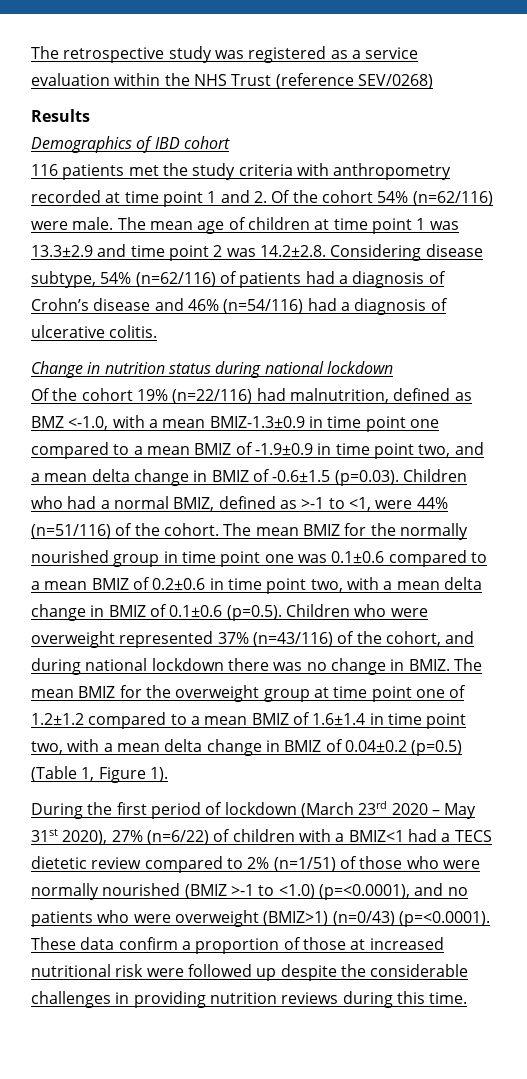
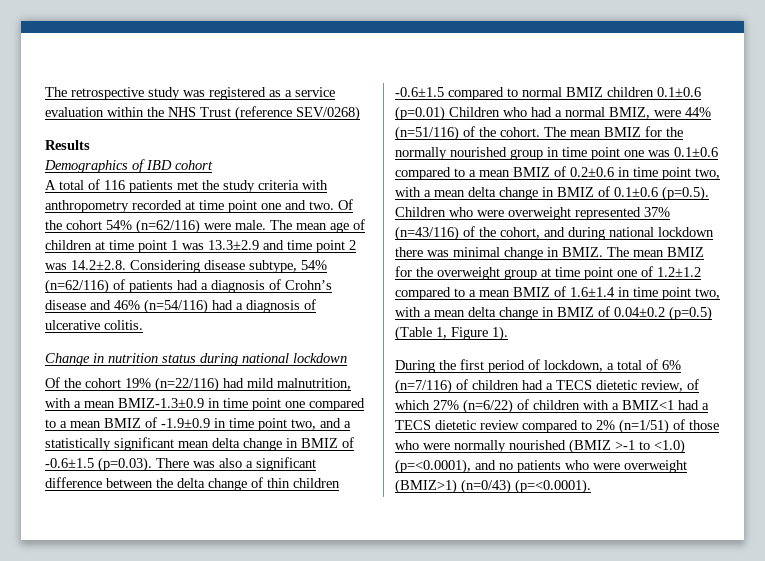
(230, 142) none -> [45,179,100,190] A total of
[207,190,267,203] 1 and 2. -> [261,200,334,210] one and two.
[289,388,472,403] [31,416,109,430] malnutrition, defined as BMZ <-1.0, -> [247,378,351,390] mild malnutrition,
(40, 477) none -> [45,437,174,451] statistically significant
(399, 478) none -> [156,457,316,471] [45,477,340,491] [395,87,701,100] [395,106,445,121] There was also a significant difference between the delta change of thin children -0.6±1.5 compared to normal BMIZ children 0.1±0.6 (p=0.01)
[218,496,371,511] defined as >-1 to <1, -> (650, 113) none
[306,662,327,671] no -> [453,247,500,257] minimal
[224,801,477,819] [31,829,108,845] lockdown (March 23rd 2020 – May 31st 2020), -> [544,359,681,372] [395,379,699,394] [395,400,430,410] lockdown, a total of 6% (n=7/116) of children had a TECS dietetic review, of which
[31,937,444,954] [31,964,469,981] [31,991,468,1008] These data confirm a proportion of those at increased nutritional risk were followed up despite the considerable challenges in providing nutrition reviews during this time. -> (591, 486) none

